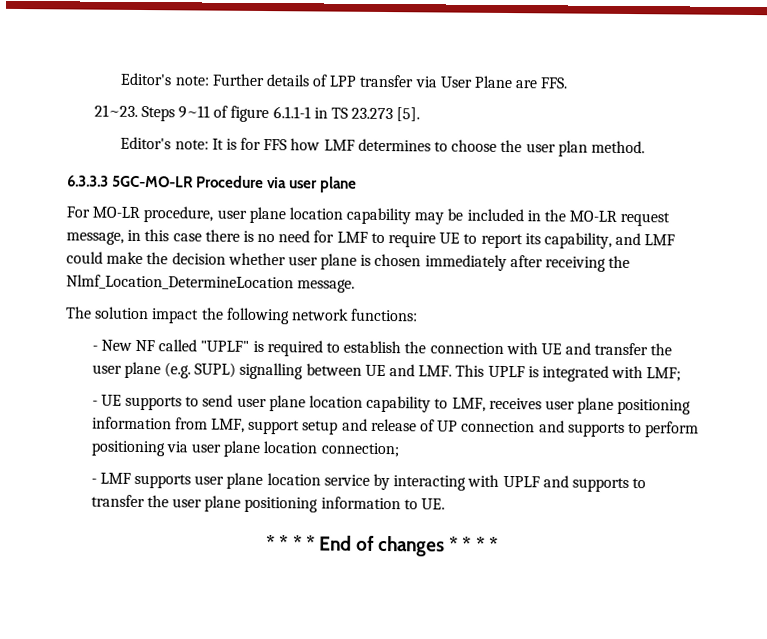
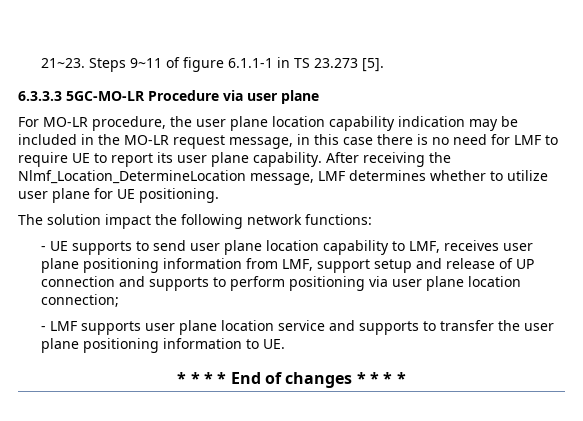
[120,72,568,89] Editor's note: Further details of LPP transfer via User Plane are FFS. // -> (41, 63) none
[120,136,645,157] // Editor's note: It is for FFS how LMF determines to choose the user plan method. -> (385, 65) none
[216,206,412,225] user plane location capability -> [170,116,465,131] the user plane location capability indication
[543,232,676,249] [66,251,631,272] [66,274,356,293] capability, and LMF could make the decision whether user plane is chosen immediately after receiving the Nlmf_Location_DetermineLocation message. -> [177,152,451,167] [18,170,548,185] [18,188,219,203] user plane capability. After receiving the Nlmf_Location_DetermineLocation message, LMF determines whether to utilize user plane for UE positioning.
[91,339,673,357] [91,361,682,382] // - New NF called "UPLF" is required to establish the connection with UE and transfer the user plane (e.g. SUPL) signalling between UE and LMF. This UPLF is integrated with LMF; -> (372, 219) none
[372,473,540,491] by interacting with UPLF -> (326, 325) none

